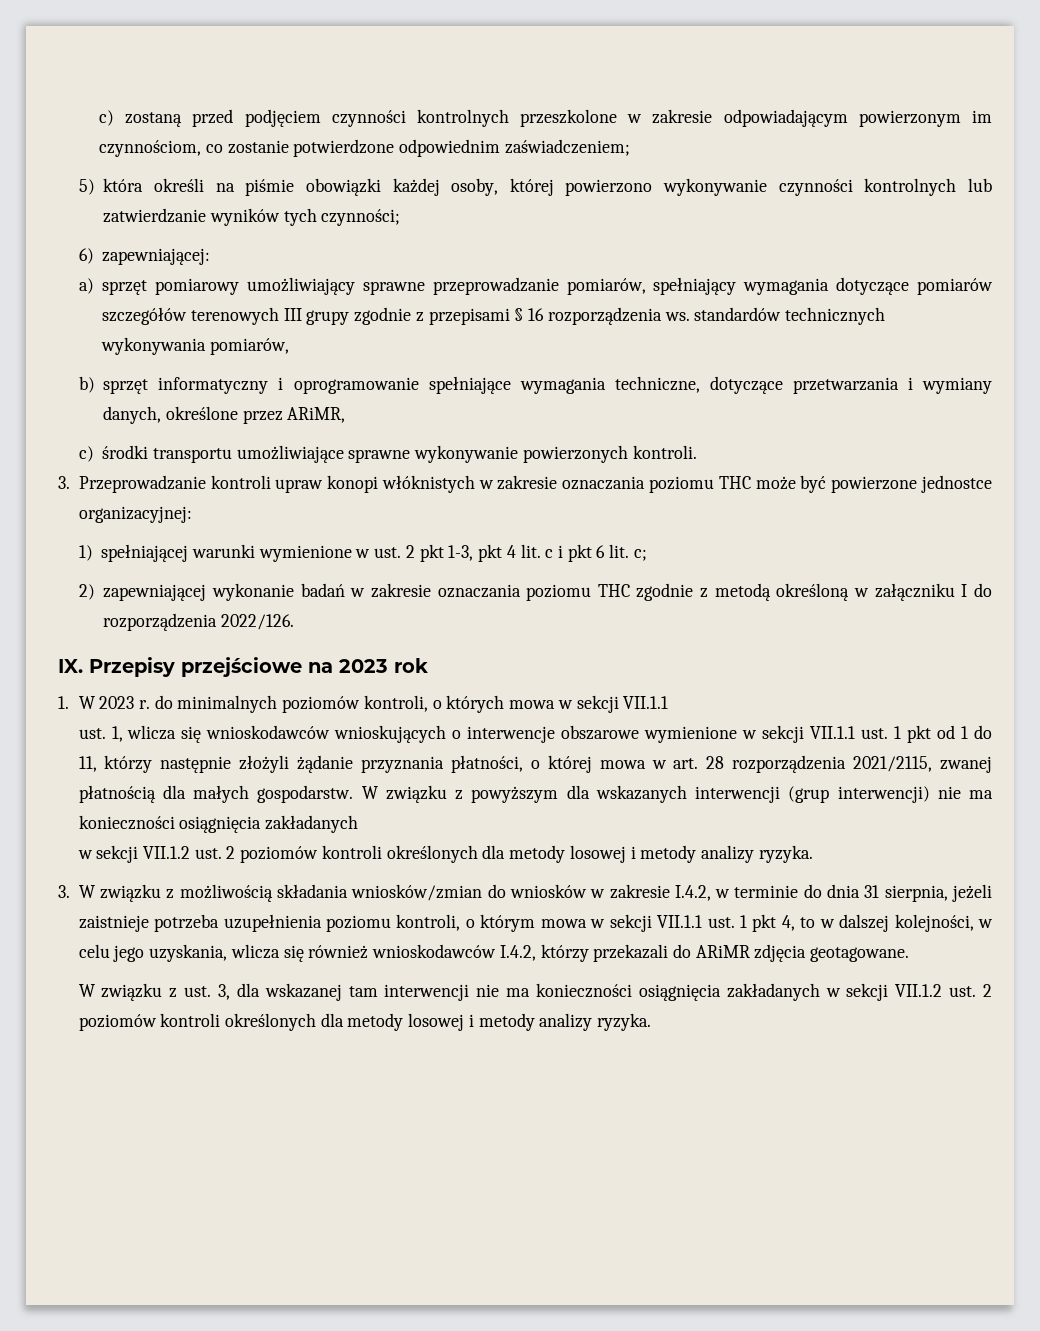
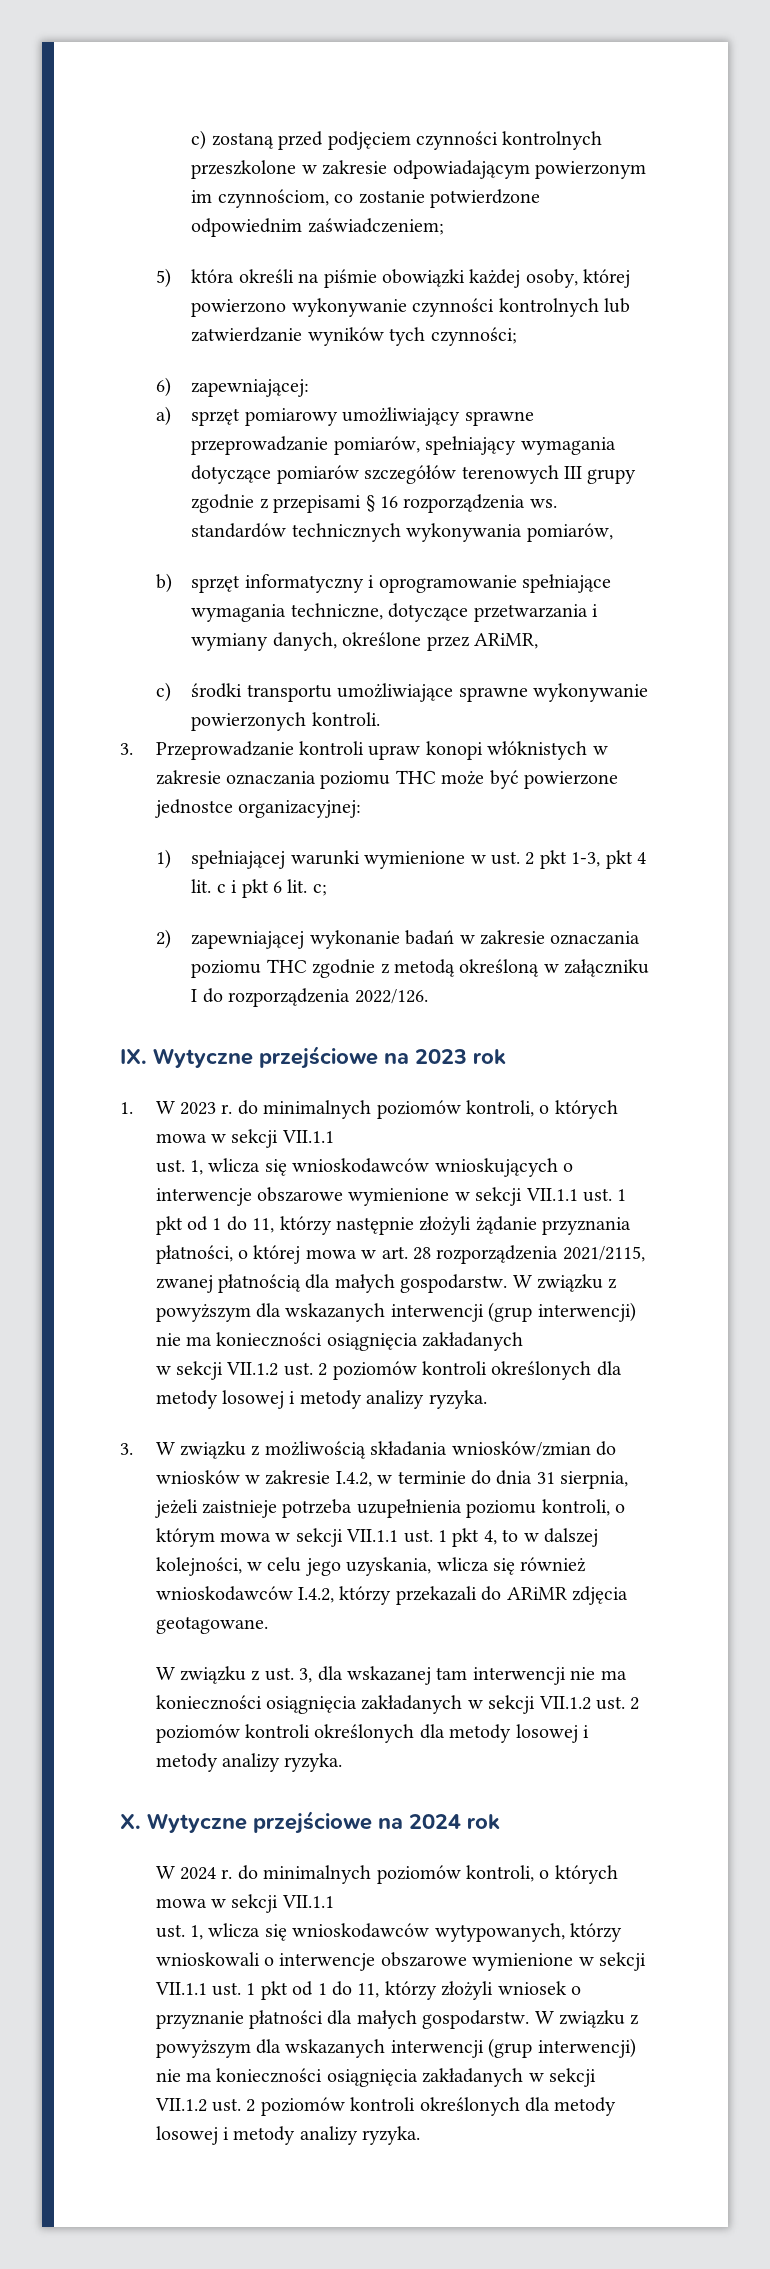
[89,657,175,677] Przepisy -> [153,1048,253,1068] Wytyczne
(652, 1022) none -> [120,1811,500,1834] [155,1865,618,1884] [155,1894,334,1913] [155,1923,623,1942] [155,1952,647,1971] [154,1981,582,2000] [155,2010,640,2029] [155,2038,636,2058] [155,2068,597,2087] [154,2097,617,2116] [155,2126,421,2145] // X. Wytyczne przejściowe na 2024 rok // W 2024 r. do minimalnych poziomów kontroli, o których mowa w sekcji VII.1.1 // ust. 1, wlicza się wnioskodawców wytypowanych, którzy wnioskowali o interwencje obszarowe wymienione w sekcji VII.1.1 ust. 1 pkt od 1 do 11, którzy złożyli wniosek o przyznanie płatności dla małych gospodarstw. W związku z powyższym dla wskazanych interwencji (grup interwencji) nie ma konieczności osiągnięcia zakładanych w sekcji VII.1.2 ust. 2 poziomów kontroli określonych dla metody losowej i metody analizy ryzyka.

